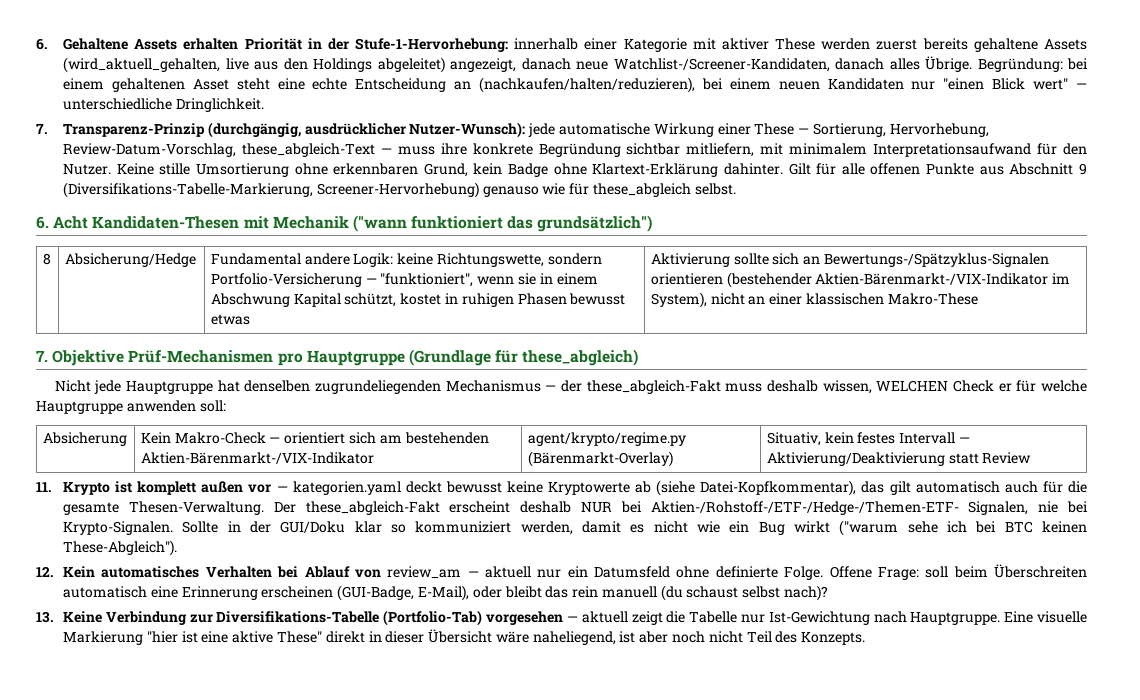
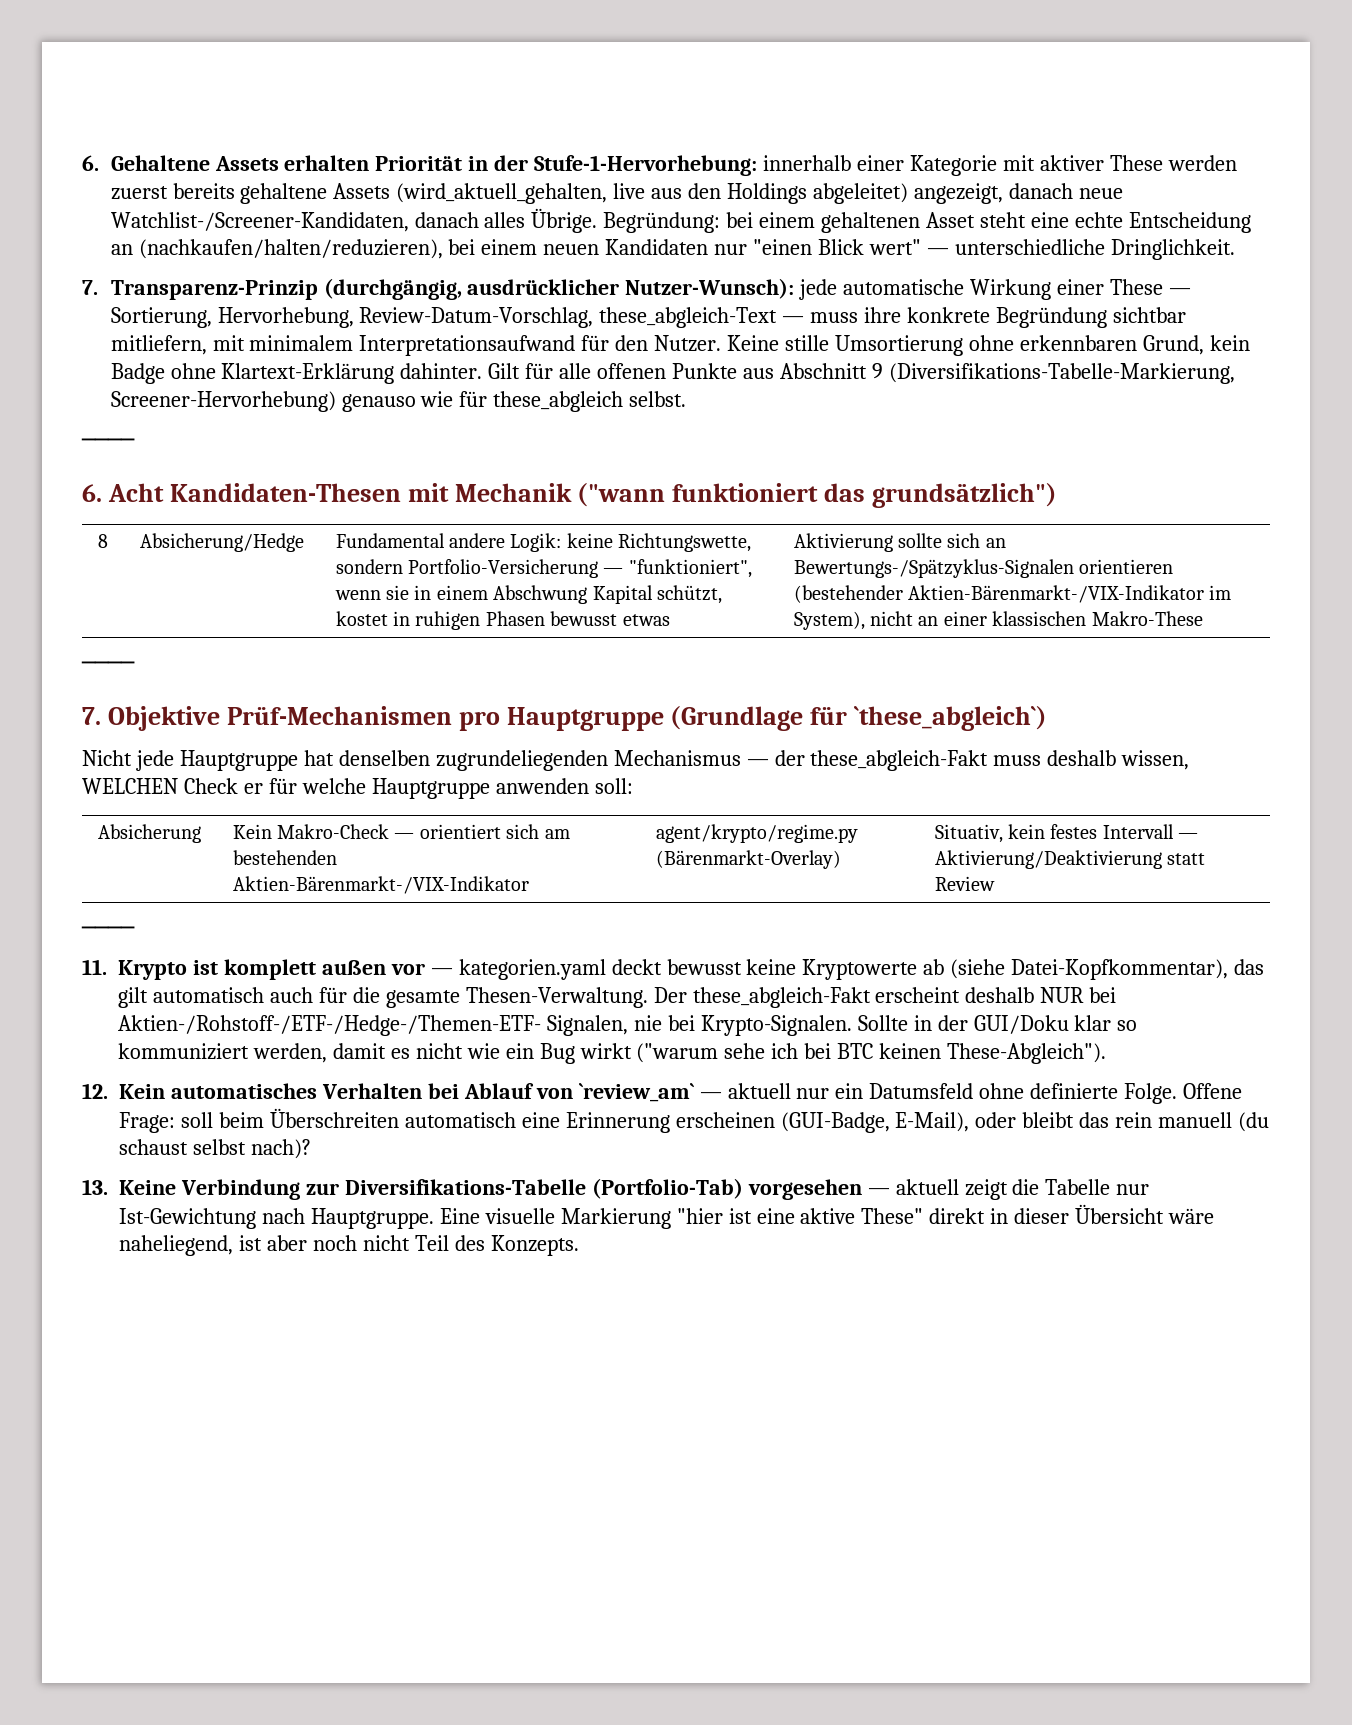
(736, 189) none -> [81,438,135,447] // ────
(978, 299) none -> [81,661,135,670] // ────
[522,349,639,366] these_abgleich) -> [854,706,1048,731] `these_abgleich`)
(1032, 458) none -> [81,926,135,935] // ────
[387,566,462,579] review_am -> [578,1083,695,1102] `review_am`

